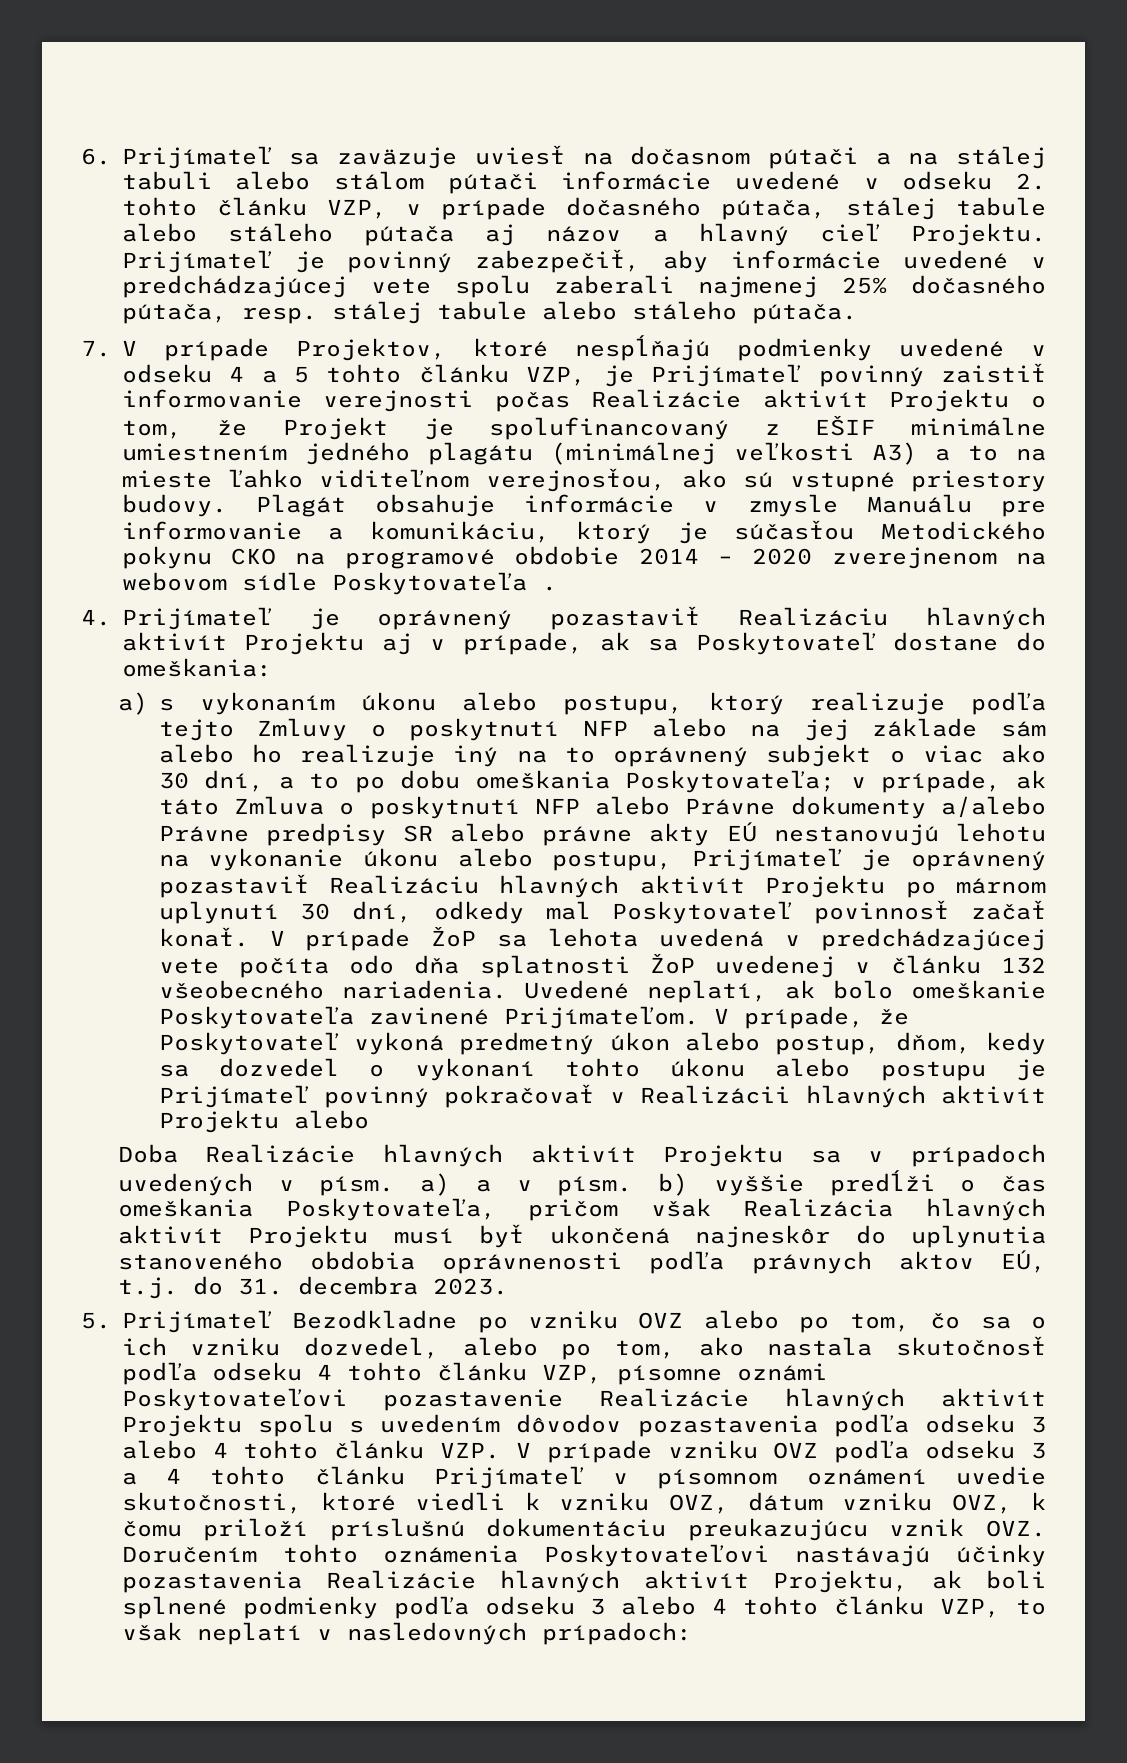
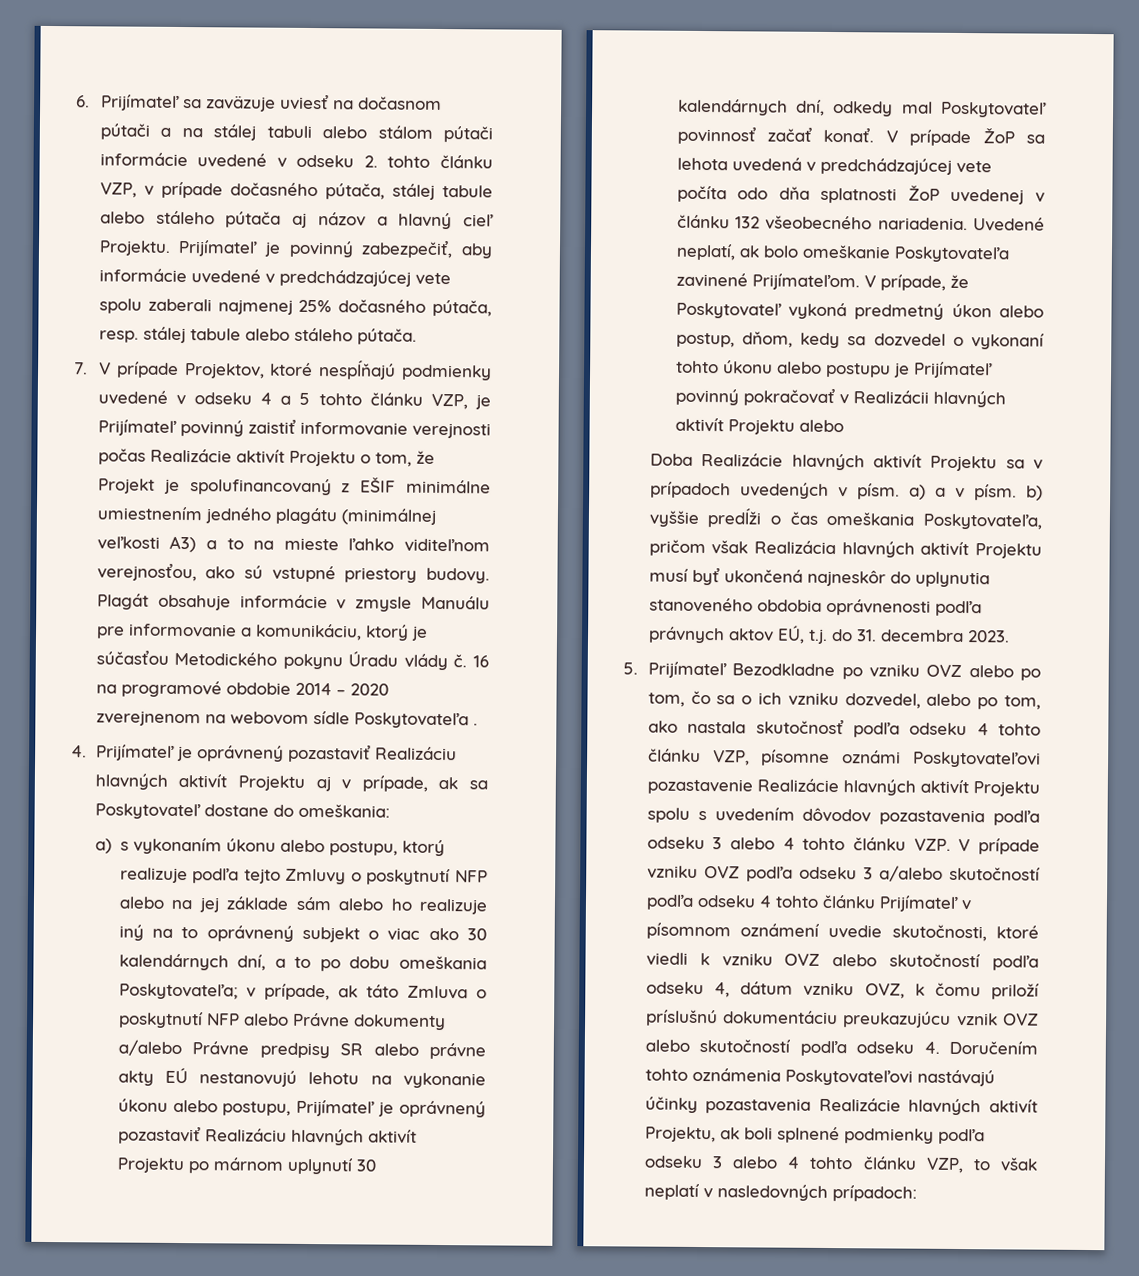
[231,548,277,565] CKO -> [348,651,489,671] Úradu vlády č. 16
(189, 780) none -> [118,953,229,971] kalendárnych
(331, 911) none -> [677,98,788,116] kalendárnych
[121,1472,137,1485] a -> [878,865,1041,882] [645,894,756,910] a/alebo skutočností podľa odseku
[668,1494,729,1514] OVZ, -> [784,953,1039,971] [645,981,730,998] OVZ alebo skutočností podľa odseku 4,
[985,1520,1046,1537] OVZ. -> [1003,1013,1039,1026] [644,1039,940,1057] OVZ alebo skutočností podľa odseku 4.

